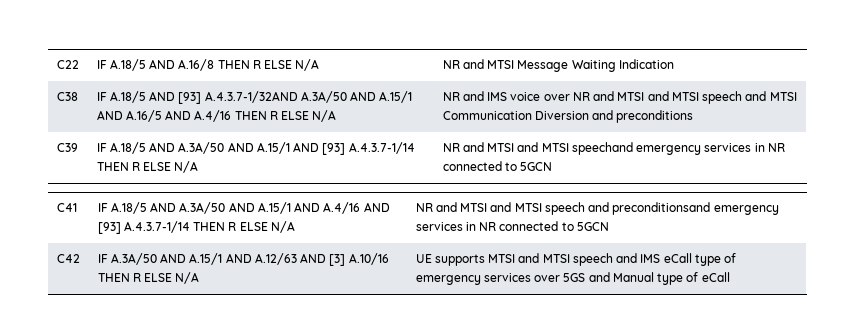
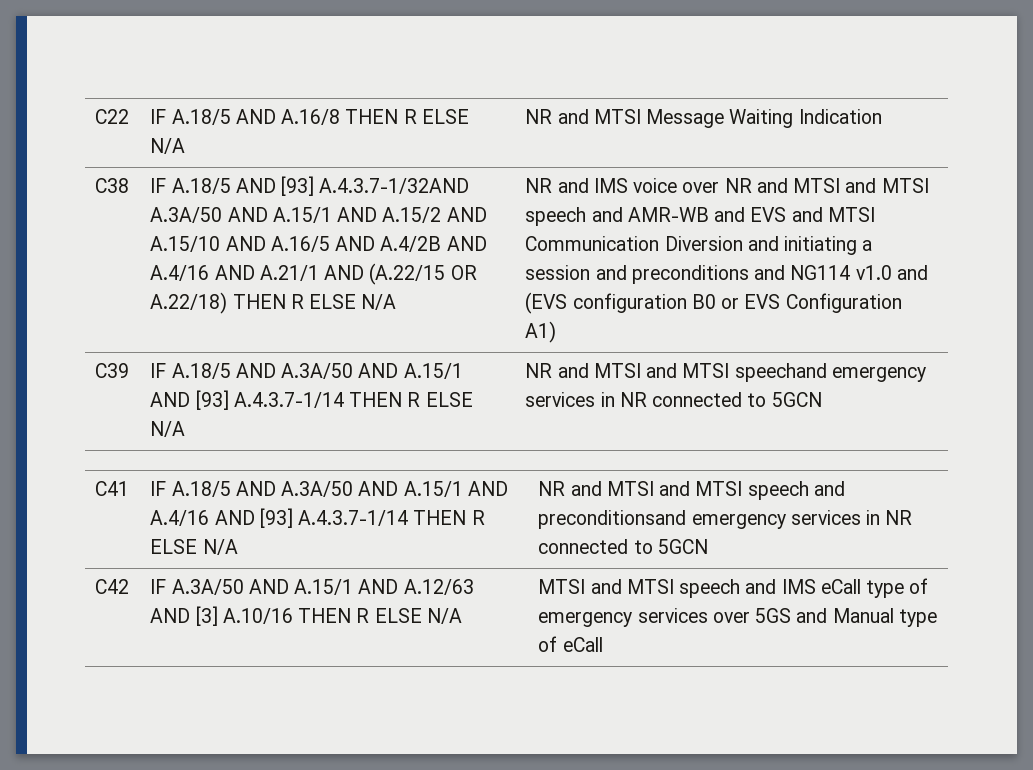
[125,110,232,122] A.16/5 AND A.4/16 -> [382,207,487,223] [150,236,487,252] [150,263,477,285] [150,292,228,314] A.15/2 AND A.15/10 AND A.16/5 AND A.4/2B AND A.4/16 AND A.21/1 AND (A.22/15 OR A.22/18)
[769,92,797,101] [442,110,694,123] MTSI Communication Diversion and preconditions -> [627,207,875,222] [525,236,873,255] [525,265,928,284] [525,292,902,314] [525,321,557,343] AMR-WB and EVS and MTSI Communication Diversion and initiating a session and preconditions and NG114 v1.0 and (EVS configuration B0 or EVS Configuration A1)
[415,254,485,266] UE supports -> (462, 616) none

